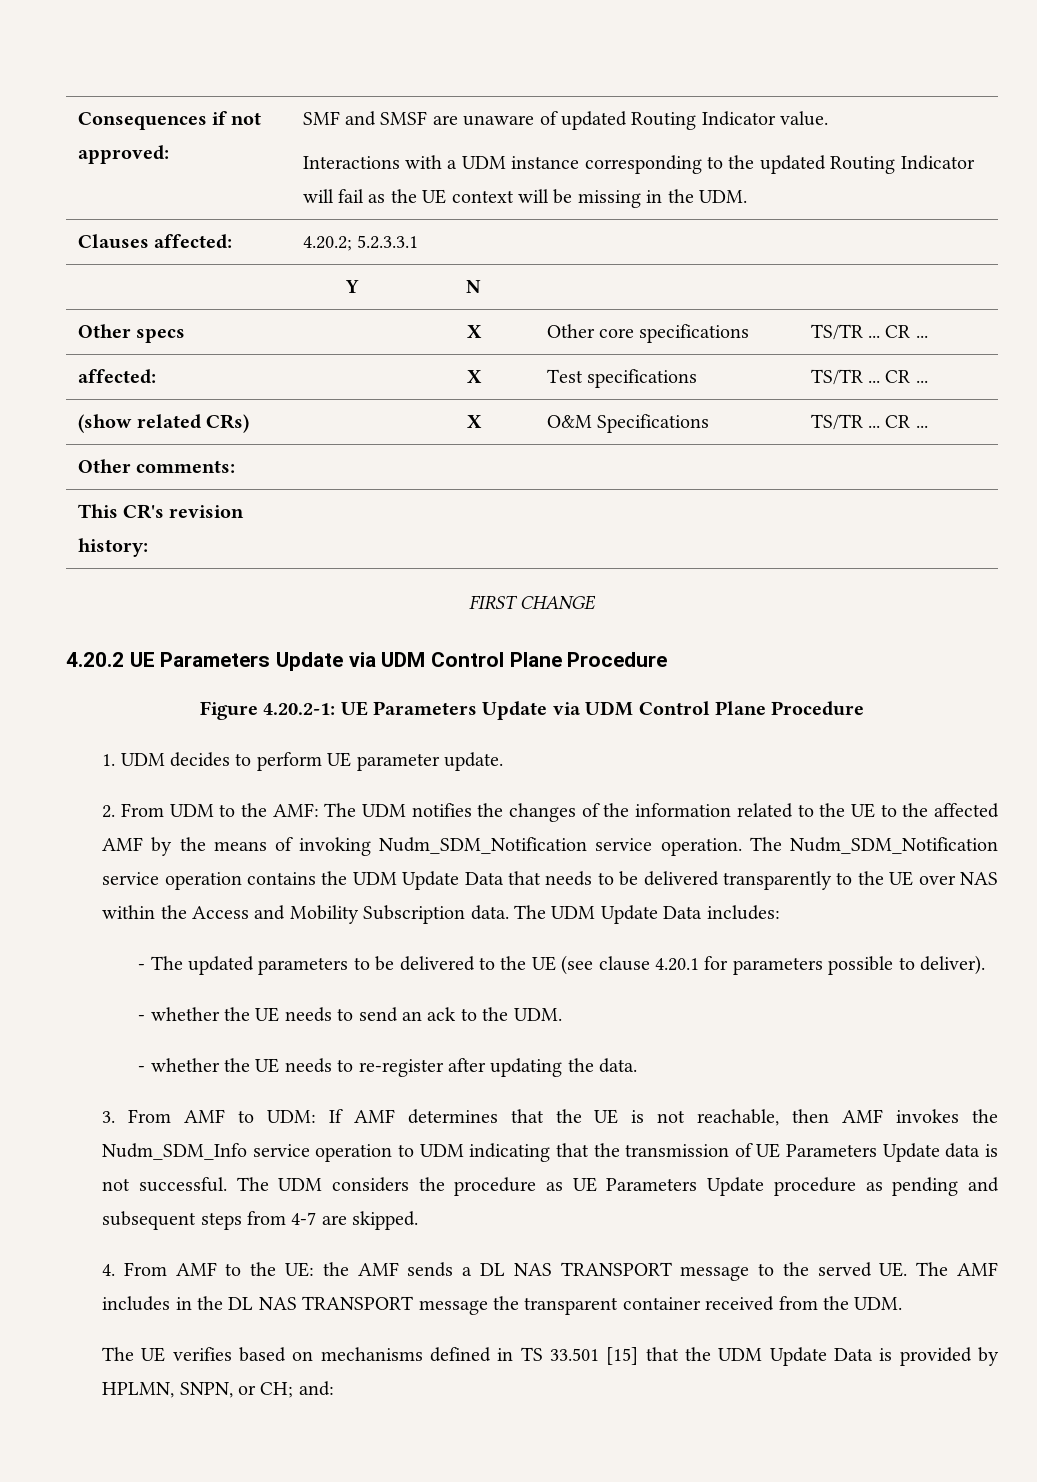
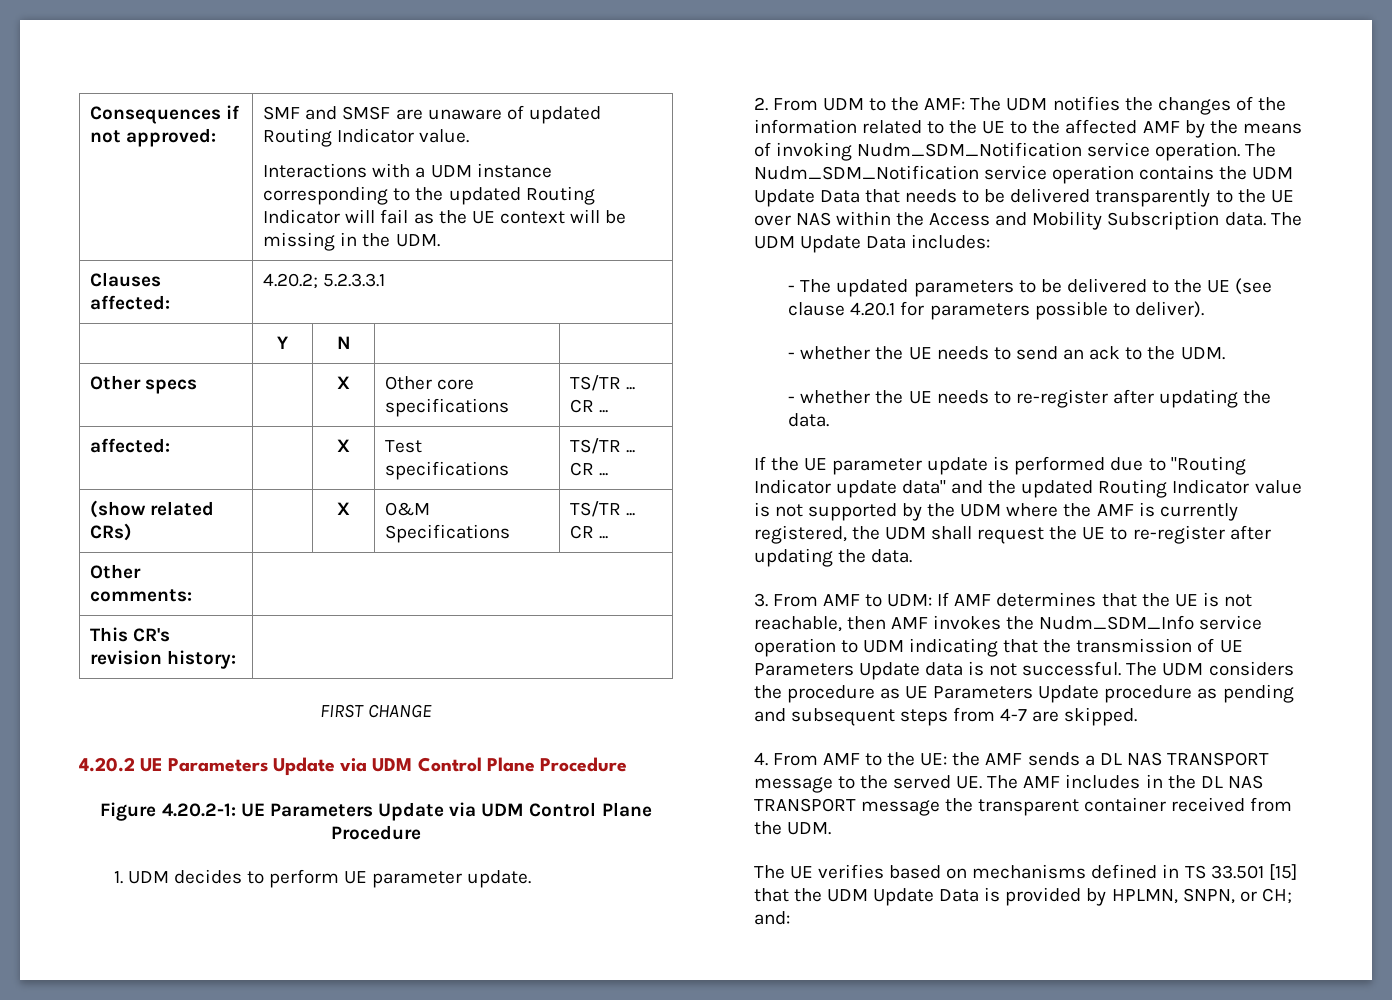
(638, 1065) none -> [753,456,1246,475] [753,479,1302,498] [753,502,1238,521] [753,525,1271,544] [753,548,912,567] // If the UE parameter update is performed due to "Routing Indicator update data" and the updated Routing Indicator value is not supported by the UDM where the AMF is currently registered, the UDM shall request the UE to re-register after updating the data.

